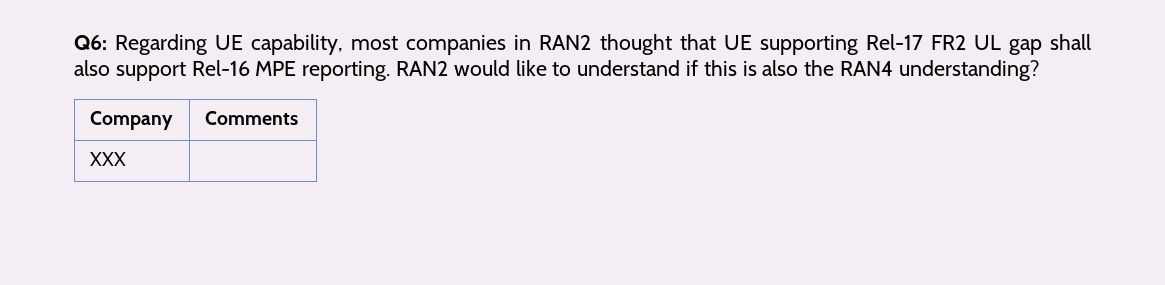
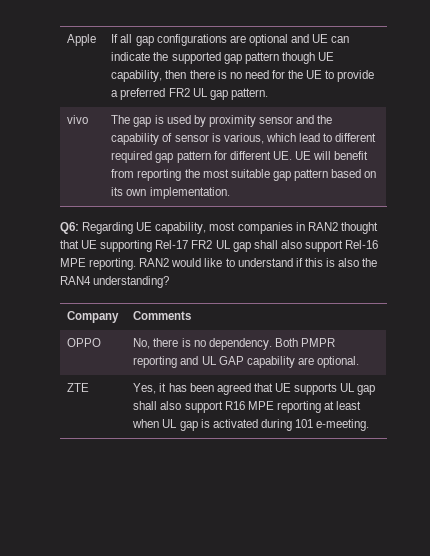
(74, 42) none -> [67,34,97,46] [111,34,350,46] [111,52,334,64] [111,70,375,82] [111,88,268,100] [67,115,89,124] [111,115,333,127] [111,133,377,145] [111,151,369,163] [111,169,377,181] [111,187,230,199] Apple | If all gap configurations are optional and UE can indicate the supported gap pattern though UE capability, then there is no need for the UE to provide a preferred FR2 UL gap pattern. // vivo | The gap is used by proximity sensor and the capability of sensor is various, which lead to different required gap pattern for different UE. UE will benefit from reporting the most suitable gap pattern based on its own implementation. //
[90,152,127,166] XXX | -> [67,338,102,347] [133,338,335,350] [133,356,359,368] [67,383,90,392] [133,383,376,395] [133,401,362,413] [132,419,370,431] OPPO | No, there is no dependency. Both PMPR reporting and UL GAP capability are optional. // ZTE | Yes, it has been agreed that UE supports UL gap shall also support R16 MPE reporting at least when UL gap is activated during 101 e-meeting.

